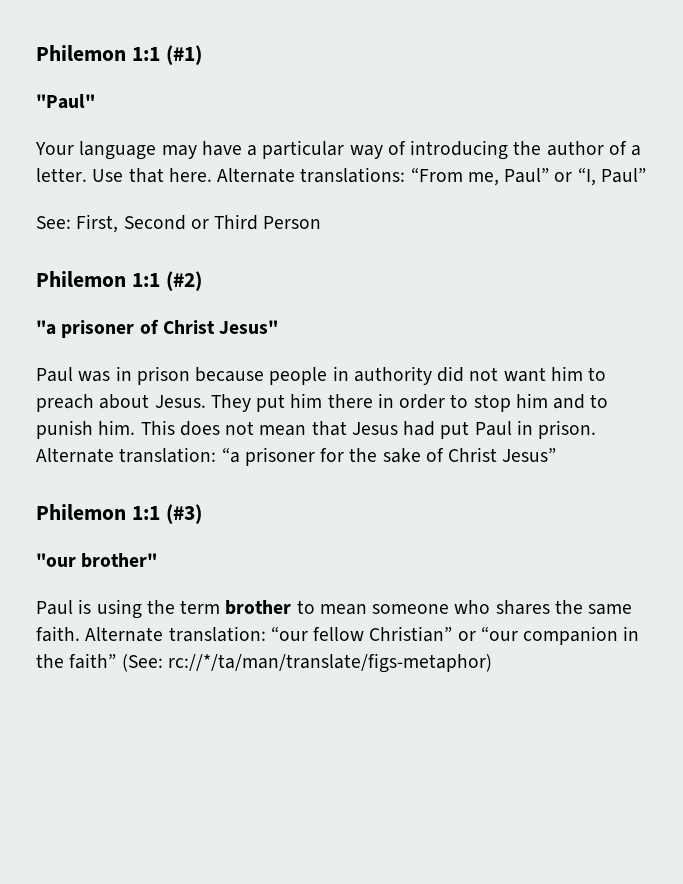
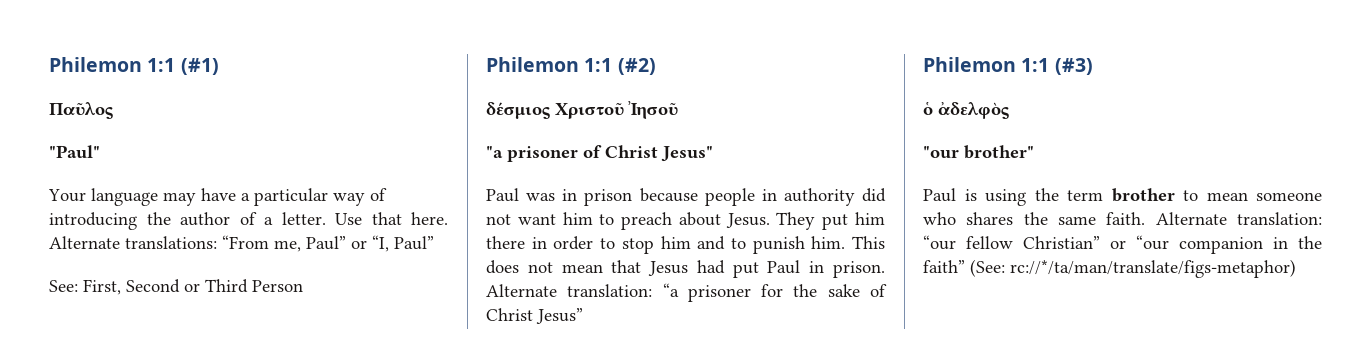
(202, 55) none -> [49,102,113,119] // Παῦλος
(202, 281) none -> [486,101,678,119] // δέσμιος Χριστοῦ Ἰησοῦ
(202, 514) none -> [923,102,1009,119] // ὁ ἀδελφὸς

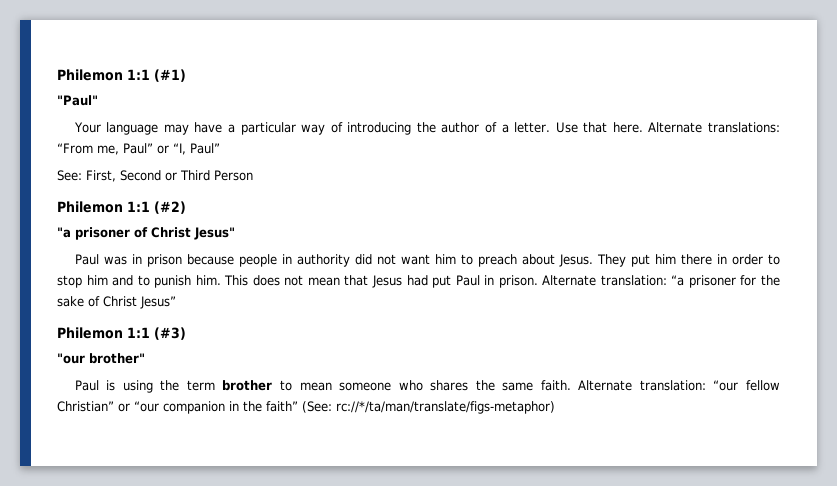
[49,102,113,119] // Παῦλος -> (186, 75) none
[486,101,678,119] // δέσμιος Χριστοῦ Ἰησοῦ -> (186, 207) none
[923,102,1009,119] // ὁ ἀδελφὸς -> (186, 333) none

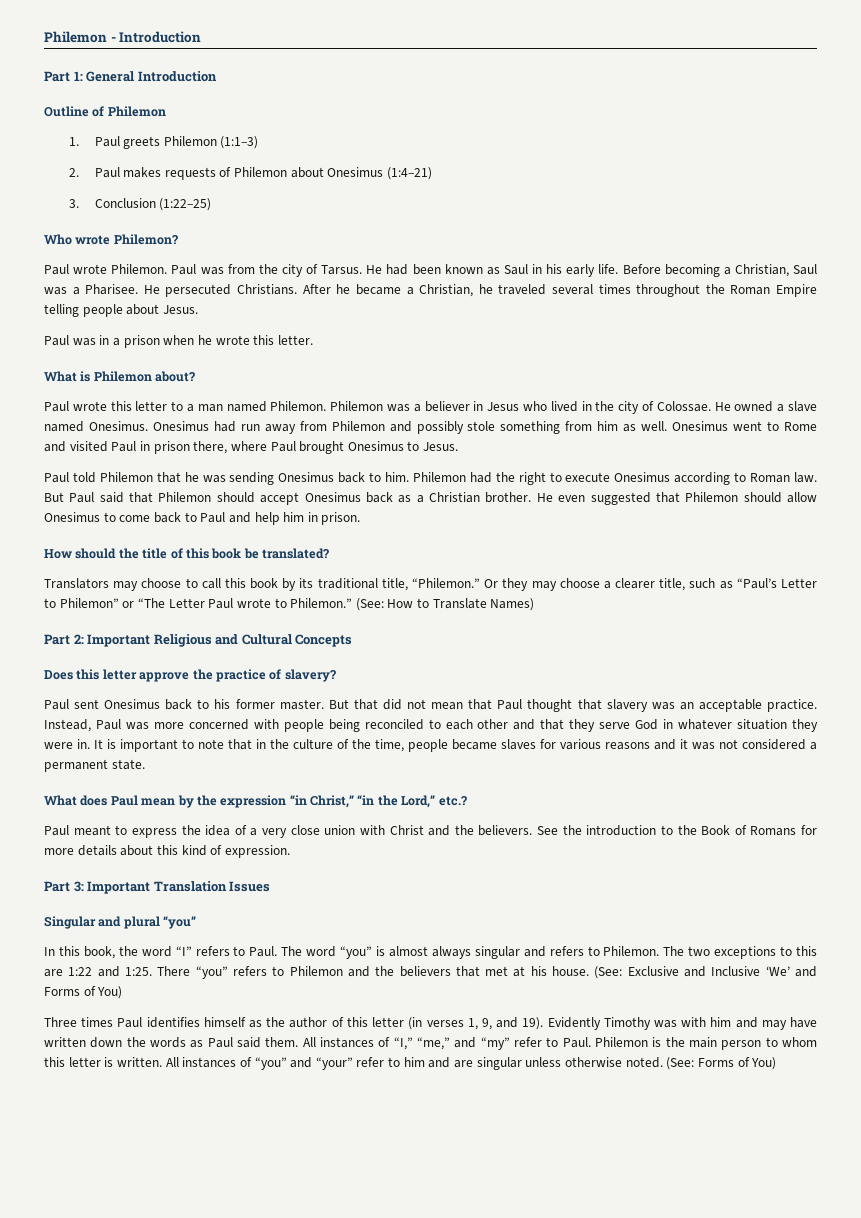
[57,69,186,82] [57,95,98,106] [73,122,780,135] [57,143,220,155] [57,170,253,182] [57,201,186,214] [57,227,235,240] [74,254,781,267] [57,275,780,288] [57,296,176,309] [57,327,186,340] [57,353,145,364] [74,380,780,393] [57,401,555,414] Philemon 1:1 (#1) // "Paul" // Your language may have a particular way of introducing the author of a letter. Use that here. Alternate translations: “From me, Paul” or “I, Paul” // See: First, Second or Third Person // Philemon 1:1 (#2) // "a prisoner of Christ Jesus" // Paul was in prison because people in authority did not want him to preach about Jesus. They put him there in order to stop him and to punish him. This does not mean that Jesus had put Paul in prison. Alternate translation: “a prisoner for the sake of Christ Jesus” // Philemon 1:1 (#3) // "our brother" // Paul is using the term brother to mean someone who shares the same faith. Alternate translation: “our fellow Christian” or “our companion in the faith” (See: rc://*/ta/man/translate/figs-metaphor) -> [44,31,202,43] [44,71,217,82] [44,106,166,117] [69,136,259,149] [69,167,433,180] [69,198,212,211] [44,234,178,245] [44,264,817,277] [44,284,817,297] [44,304,198,317] [44,335,313,348] [44,371,196,382] [44,401,817,414] [44,421,817,434] [44,441,459,454] [44,472,818,485] [44,492,817,505] [44,512,361,525] [44,548,329,559] [44,578,817,591] [44,598,535,611] [44,634,353,647] [44,669,336,682] [44,699,817,712] [44,719,819,732] [44,739,817,752] [44,759,145,772] [44,795,467,808] [44,825,817,838] [44,845,290,858] [44,881,271,894] [44,916,197,929] [44,946,817,959] [44,966,818,979] [44,986,123,999] [44,1017,818,1030] [44,1037,818,1050] [44,1057,777,1070] Philemon - Introduction // Part 1: General Introduction // Outline of Philemon // 1. Paul greets Philemon (1:1–3) // 2. Paul makes requests of Philemon about Onesimus (1:4–21) // 3. Conclusion (1:22–25) // Who wrote Philemon? // Paul wrote Philemon. Paul was from the city of Tarsus. He had been known as Saul in his early life. Before becoming a Christian, Saul was a Pharisee. He persecuted Christians. After he became a Christian, he traveled several times throughout the Roman Empire telling people about Jesus. // Paul was in a prison when he wrote this letter. // What is Philemon about? // Paul wrote this letter to a man named Philemon. Philemon was a believer in Jesus who lived in the city of Colossae. He owned a slave named Onesimus. Onesimus had run away from Philemon and possibly stole something from him as well. Onesimus went to Rome and visited Paul in prison there, where Paul brought Onesimus to Jesus. // Paul told Philemon that he was sending Onesimus back to him. Philemon had the right to execute Onesimus according to Roman law. But Paul said that Philemon should accept Onesimus back as a Christian brother. He even suggested that Philemon should allow Onesimus to come back to Paul and help him in prison. // How should the title of this book be translated? // Translators may choose to call this book by its traditional title, “Philemon.” Or they may choose a clearer title, such as “Paul’s Letter to Philemon” or “The Letter Paul wrote to Philemon.” (See: How to Translate Names) // Part 2: Important Religious and Cultural Concepts // Does this letter approve the practice of slavery? // Paul sent Onesimus back to his former master. But that did not mean that Paul thought that slavery was an acceptable practice. Instead, Paul was more concerned with people being reconciled to each other and that they serve God in whatever situation they were in. It is important to note that in the culture of the time, people became slaves for various reasons and it was not considered a permanent state. // What does Paul mean by the expression “in Christ,” “in the Lord,” etc.? // Paul meant to express the idea of a very close union with Christ and the believers. See the introduction to the Book of Romans for more details about this kind of expression. // Part 3: Important Translation Issues // Singular and plural “you” // In this book, the word “I” refers to Paul. The word “you” is almost always singular and refers to Philemon. The two exceptions to this are 1:22 and 1:25. There “you” refers to Philemon and the believers that met at his house. (See: Exclusive and Inclusive ‘We’ and Forms of You) // Three times Paul identifies himself as the author of this letter (in verses 1, 9, and 19). Evidently Timothy was with him and may have written down the words as Paul said them. All instances of “I,” “me,” and “my” refer to Paul. Philemon is the main person to whom this letter is written. All instances of “you” and “your” refer to him and are singular unless otherwise noted. (See: Forms of You)

